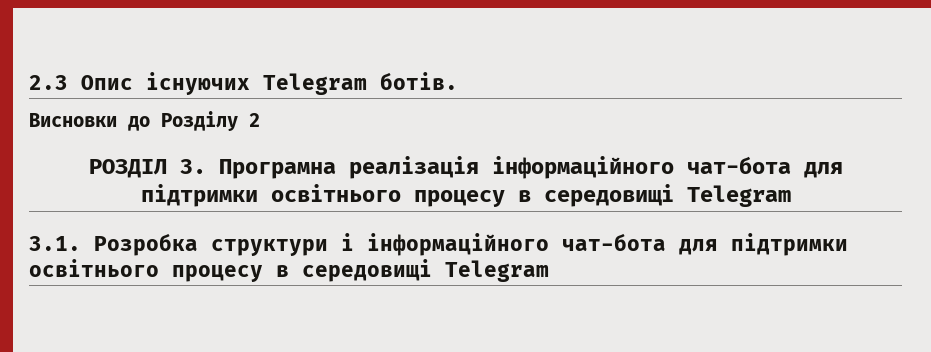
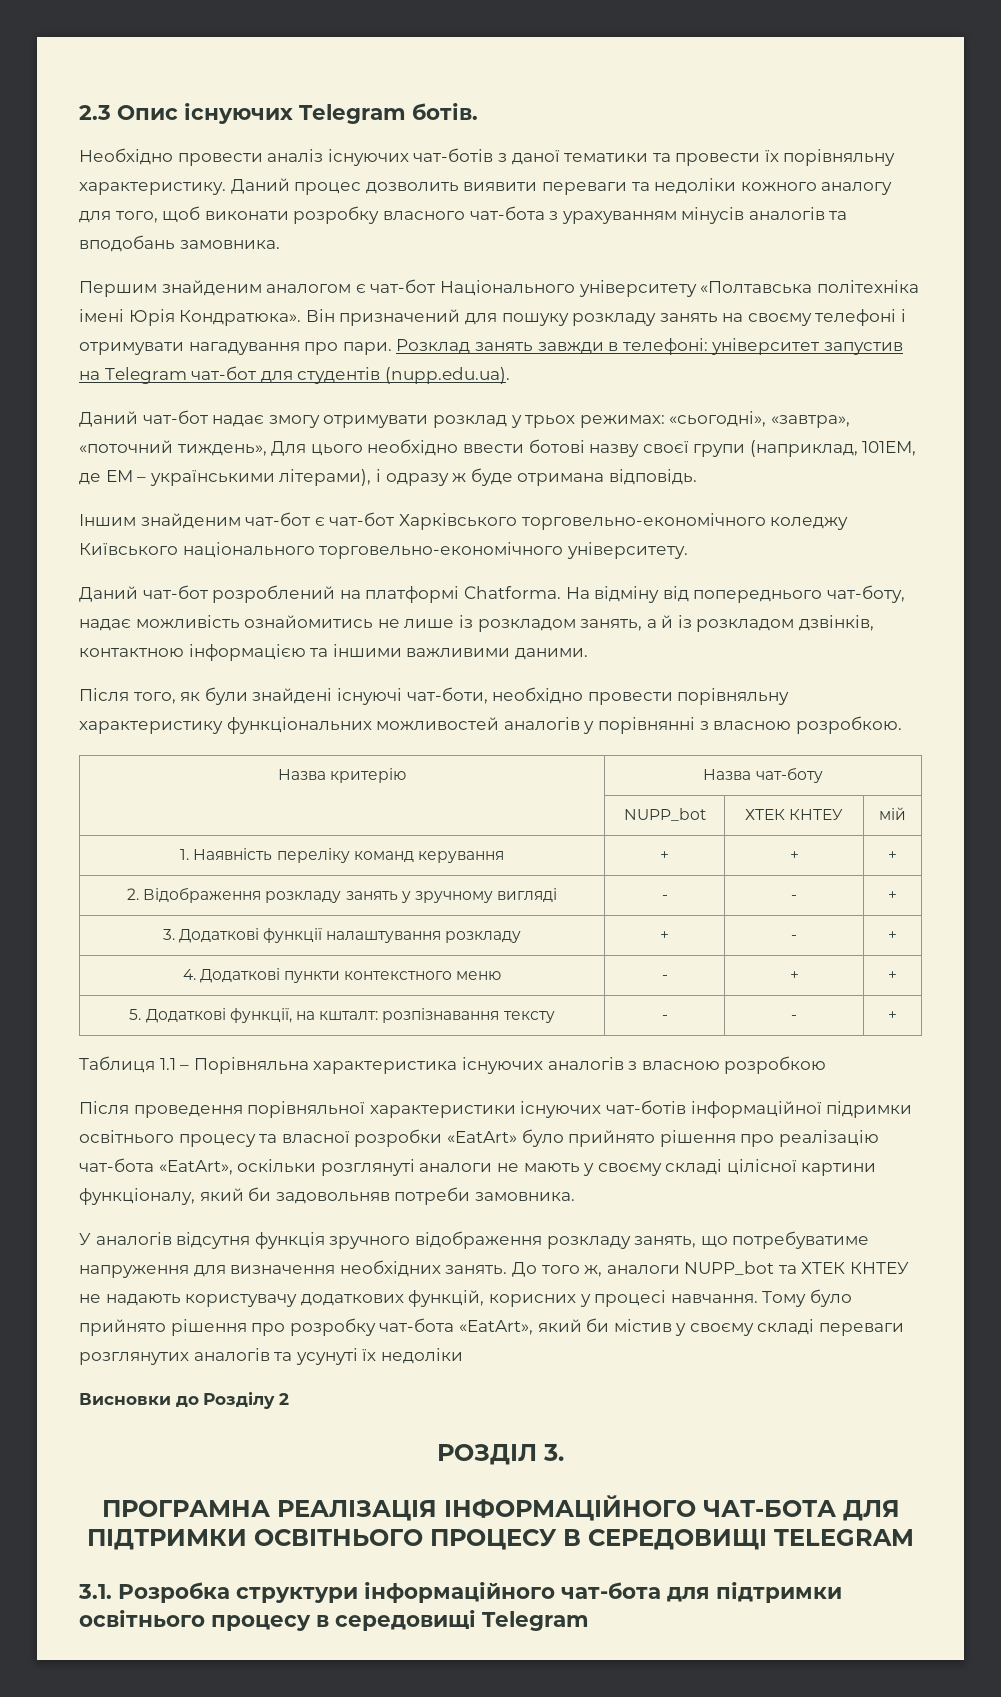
(458, 81) none -> [79,148,896,166] [79,178,893,195] [79,206,848,224] [79,235,280,252] [79,279,919,297] [79,309,907,326] [79,338,903,355] [79,366,510,384] [79,410,850,428] [79,439,917,457] [79,468,697,486] [79,512,849,530] [79,542,688,559] [79,585,905,603] [79,615,875,632] [79,644,588,661] [79,687,790,705] [79,716,902,734] [277,768,407,783] [703,767,823,783] [623,808,706,821] [744,809,844,821] [879,807,906,820] [180,848,504,863] [660,851,669,860] [789,851,799,860] [888,851,897,860] [126,887,558,903] [661,895,668,900] [791,895,797,900] [888,891,897,900] [162,928,522,943] [660,931,669,940] [791,935,797,940] [888,931,897,940] [182,968,502,983] [661,975,668,980] [789,971,799,980] [888,971,897,980] [129,1008,555,1023] [661,1015,668,1020] [791,1015,797,1020] [888,1011,897,1020] [79,1056,827,1074] [79,1100,913,1118] [79,1129,879,1147] [79,1158,877,1176] [79,1187,575,1205] [79,1231,870,1249] [79,1260,910,1278] [79,1289,852,1307] [79,1318,905,1336] [79,1348,463,1365] // Необхідно провести аналіз існуючих чат-ботів з даної тематики та провести їх порівняльну характеристику. Даний процес дозволить виявити переваги та недоліки кожного аналогу для того, щоб виконати розробку власного чат-бота з урахуванням мінусів аналогів та вподобань замовника. // Першим знайденим аналогом є чат-бот Національного університету «Полтавська політехніка імені Юрія Кондратюка». Він призначений для пошуку розкладу занять на своєму телефоні і отримувати нагадування про пари. Розклад занять завжди в телефоні: університет запустив на Telegram чат-бот для студентів (nupp.edu.ua). // Даний чат-бот надає змогу отримувати розклад у трьох режимах: «сьогодні», «завтра», «поточний тиждень», Для цього необхідно ввести ботові назву своєї групи (наприклад, 101ЕМ, де ЕМ – українськими літерами), і одразу ж буде отримана відповідь. // Іншим знайденим чат-бот є чат-бот Харківського торговельно-економічного коледжу Київського національного торговельно-економічного університету. // Даний чат-бот розроблений на платформі Chatforma. На відміну від попереднього чат-боту, надає можливість ознайомитись не лише із розкладом занять, а й із розкладом дзвінків, контактною інформацією та іншими важливими даними. // Після того, як були знайдені існуючі чат-боти, необхідно провести порівняльну характеристику функціональних можливостей аналогів у порівнянні з власною розробкою. // Назва критерію | Назва чат-боту // | NUPP_bot | ХТЕК КНТЕУ | мій // 1. Наявність переліку команд керування | + | + | + // 2. Відображення розкладу занять у зручному вигляді | - | - | + // 3. Додаткові функції налаштування розкладу | + | - | + // 4. Додаткові пункти контекстного меню | - | + | + // 5. Додаткові функції, на кшталт: розпізнавання тексту | - | - | + // Таблиця 1.1 – Порівняльна характеристика існуючих аналогів з власною розробкою // Після проведення порівняльної характеристики існуючих чат-ботів інформаційної підримки освітнього процесу та власної розробки «EatArt» було прийнято рішення про реалізацію чат-бота «EatArt», оскільки розглянуті аналоги не мають у своєму складі цілісної картини функціоналу, який би задовольняв потреби замовника. // У аналогів відсутня функція зручного відображення розкладу занять, що потребуватиме напруження для визначення необхідних занять. До того ж, аналоги NUPP_bot та ХТЕК КНТЕУ не надають користувачу додаткових функцій, корисних у процесі навчання. Тому було прийнято рішення про розробку чат-бота «EatArt», який би містив у своєму складі переваги розглянутих аналогів та усунуті їх недоліки
[218,156,843,179] [140,184,791,207] [29,233,848,256] [29,259,549,282] Програмна реалізація інформаційного чат-бота для підтримки освітнього процесу в середовищі Telegram // 3.1. Розробка структури і інформаційного чат-бота для підтримки освітнього процесу в середовищі Telegram -> [101,1495,900,1521] [87,1529,914,1550] [78,1582,842,1603] [79,1610,589,1631] // ПРОГРАМНА РЕАЛІЗАЦІЯ ІНФОРМАЦІЙНОГО ЧАТ-БОТА ДЛЯ ПІДТРИМКИ ОСВІТНЬОГО ПРОЦЕСУ В СЕРЕДОВИЩІ TELEGRAM // 3.1. Розробка структури інформаційного чат-бота для підтримки освітнього процесу в середовищі Telegram

